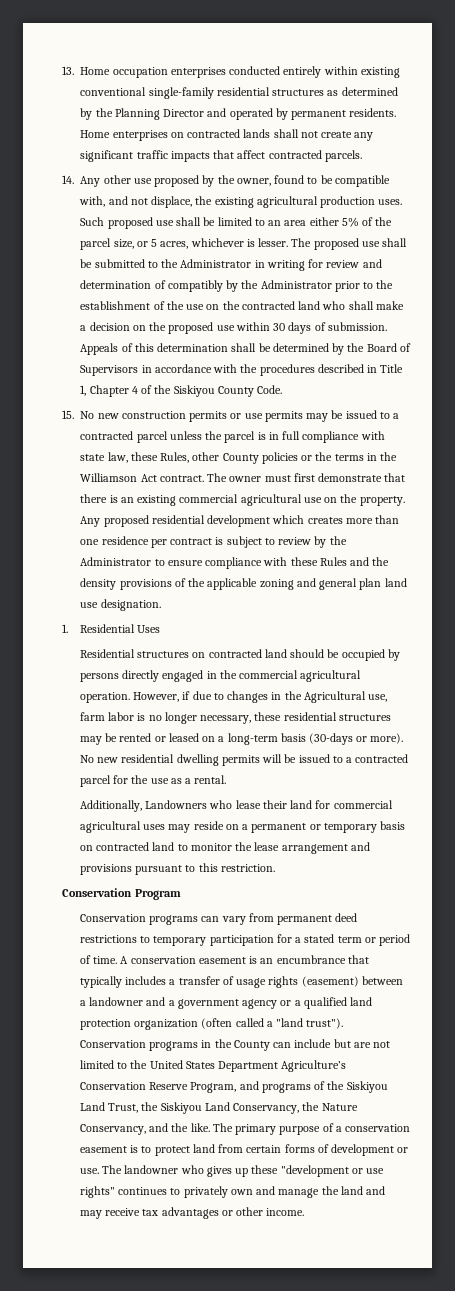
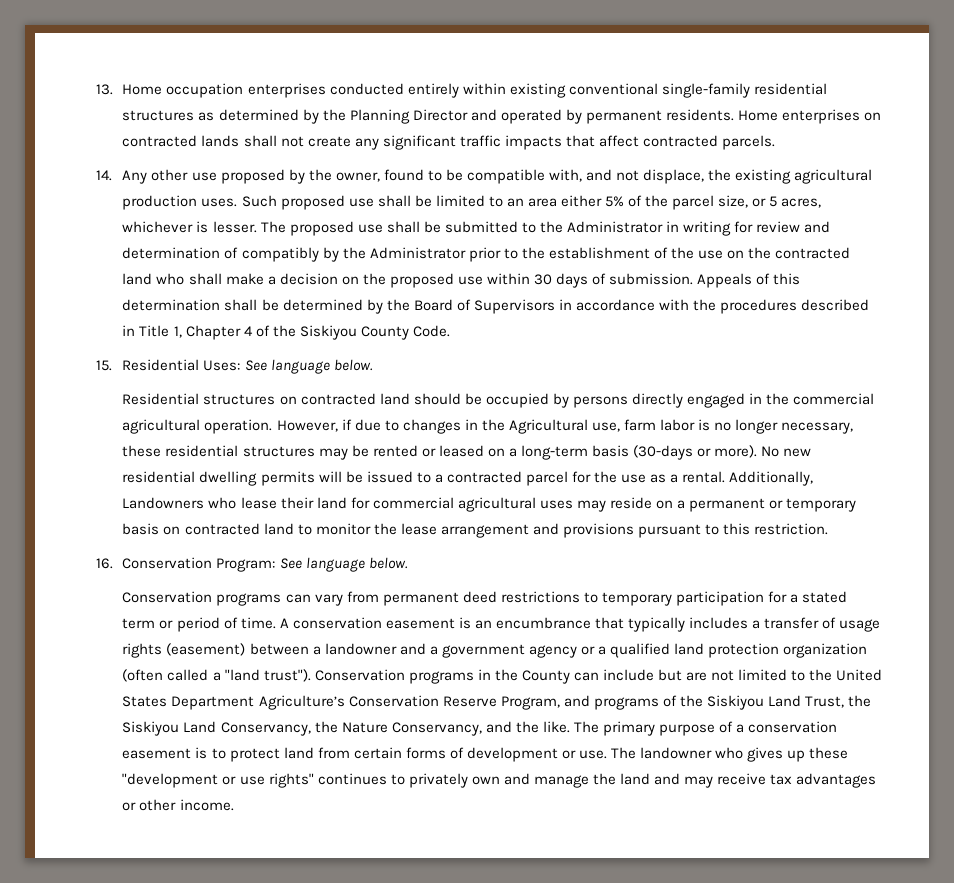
[80,410,400,422] [80,431,385,443] [80,452,398,464] [80,473,406,482] [80,494,405,506] [80,515,400,527] [80,536,347,548] [80,557,390,569] [80,578,407,590] [80,599,161,611] [62,624,161,633] No new construction permits or use permits may be issued to a contracted parcel unless the parcel is in full compliance with state law, these Rules, other County policies or the terms in the Williamson Act contract. The owner must first demonstrate that there is an existing commercial agricultural use on the property. Any proposed residential development which creates more than one residence per contract is subject to review by the Administrator to ensure compliance with these Rules and the density provisions of the applicable zoning and general plan land use designation. // 1. Residential Uses -> [122,359,373,374] Residential Uses: See language below.
(227, 779) // -> (726, 477) none
[62,888,181,900] Conservation Program -> [96,557,408,572] 16. Conservation Program: See language below.

